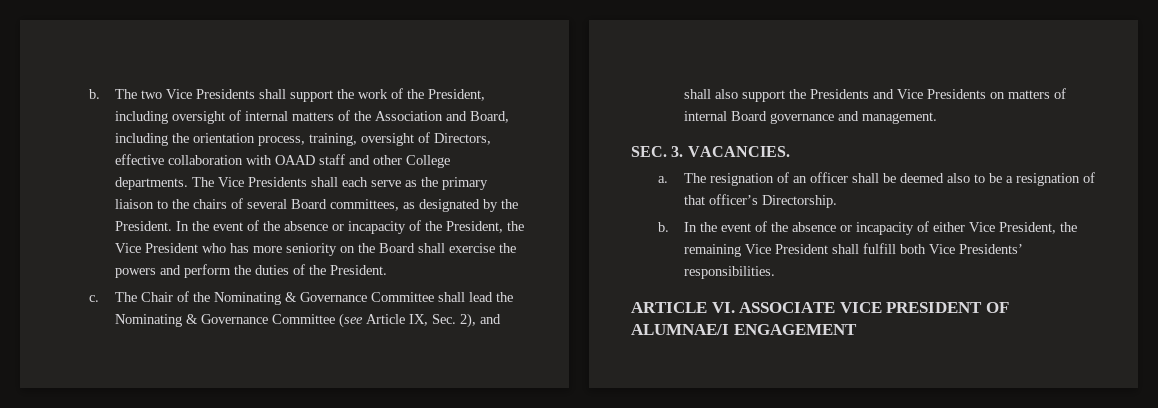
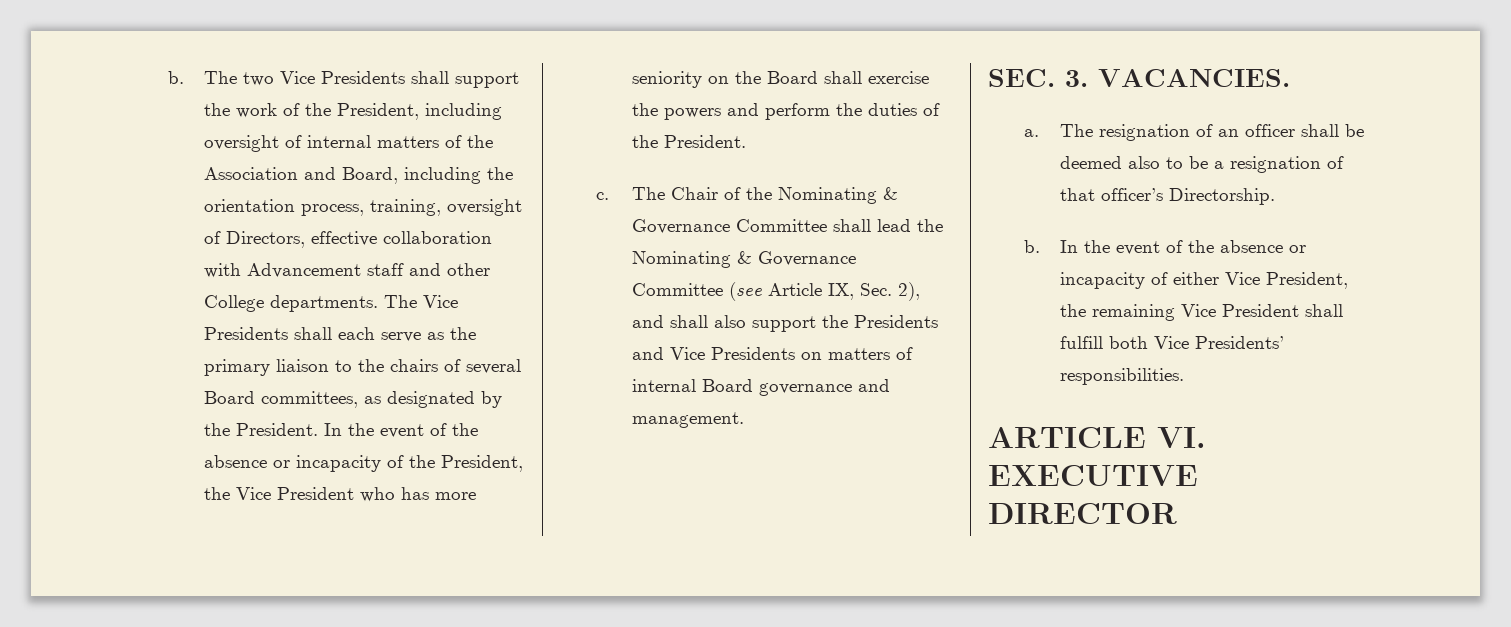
[275,155,316,165] OAAD -> [246,263,361,278] Advancement
[739,302,1009,313] [631,324,857,335] ASSOCIATE VICE PRESIDENT OF ALUMNAE/I ENGAGEMENT -> [988,465,1198,486] [988,503,1177,524] EXECUTIVE DIRECTOR

